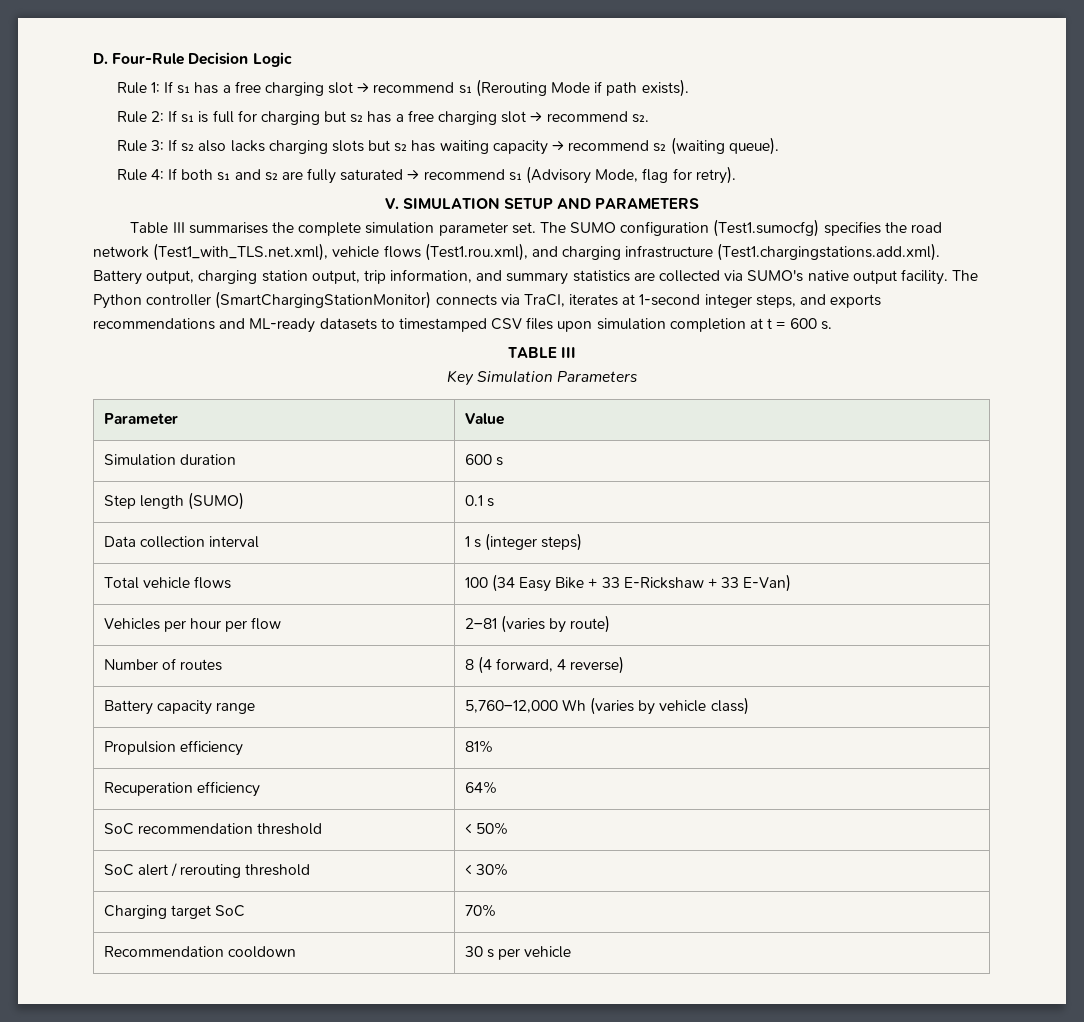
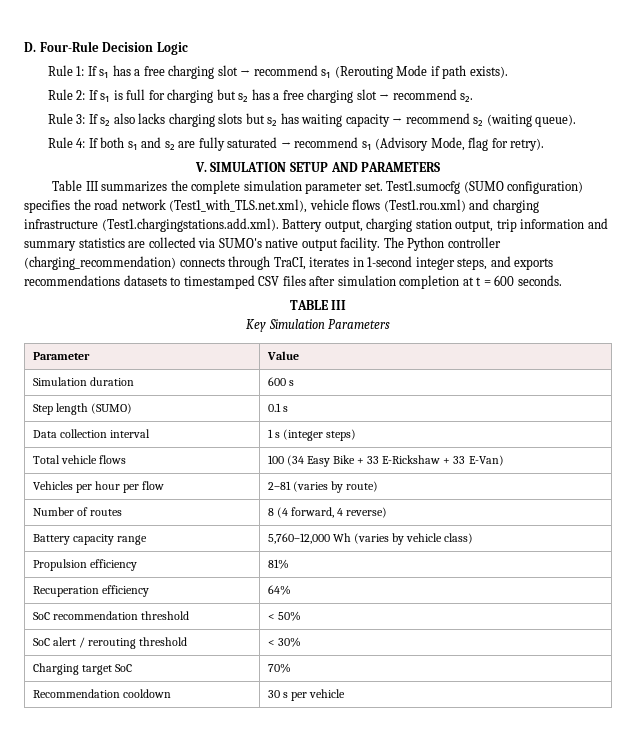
[188,222,268,234] summarises -> [101,181,168,192] summarizes
[539,219,820,237] The SUMO configuration (Test1.sumocfg) -> [386,181,584,194] Test1.sumocfg (SUMO configuration)
[424,243,528,261] (Test1.rou.xml), -> [383,199,466,212] (Test1.rou.xml)
[390,269,473,283] information, -> [520,219,585,229] information
[215,291,520,309] (SmartChargingStationMonitor) connects via -> [24,256,271,270] (charging_recommendation) connects through
[622,294,636,305] at -> [352,257,364,267] in
[219,318,316,333] and ML-ready -> (120, 280) none
[557,321,593,332] upon -> [309,276,336,286] after
[820,321,832,330] s. -> [517,275,562,286] seconds.

